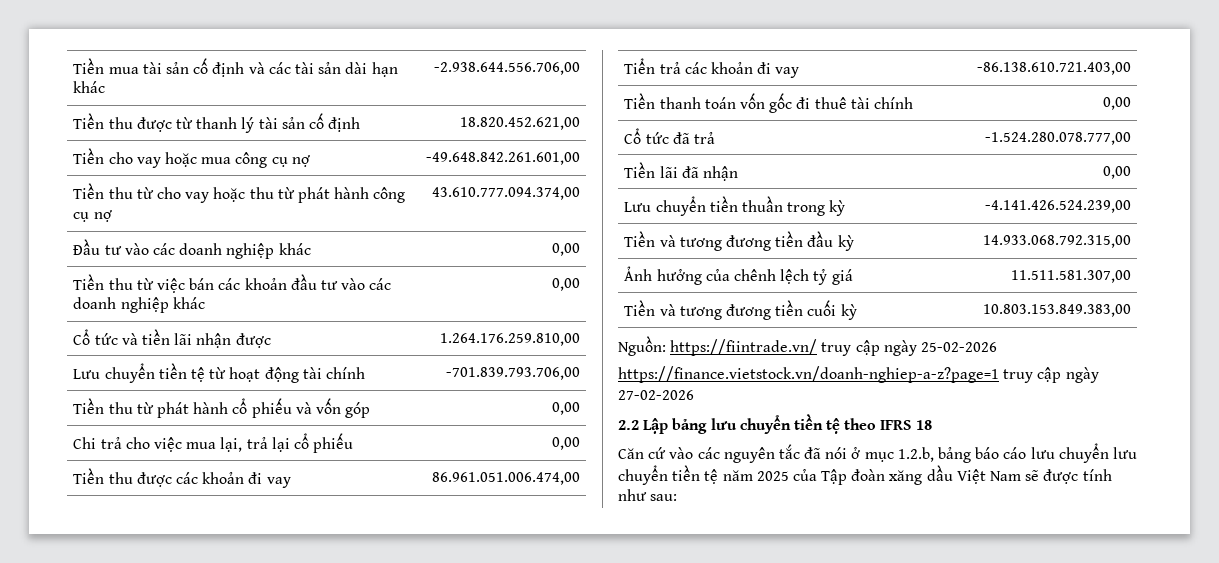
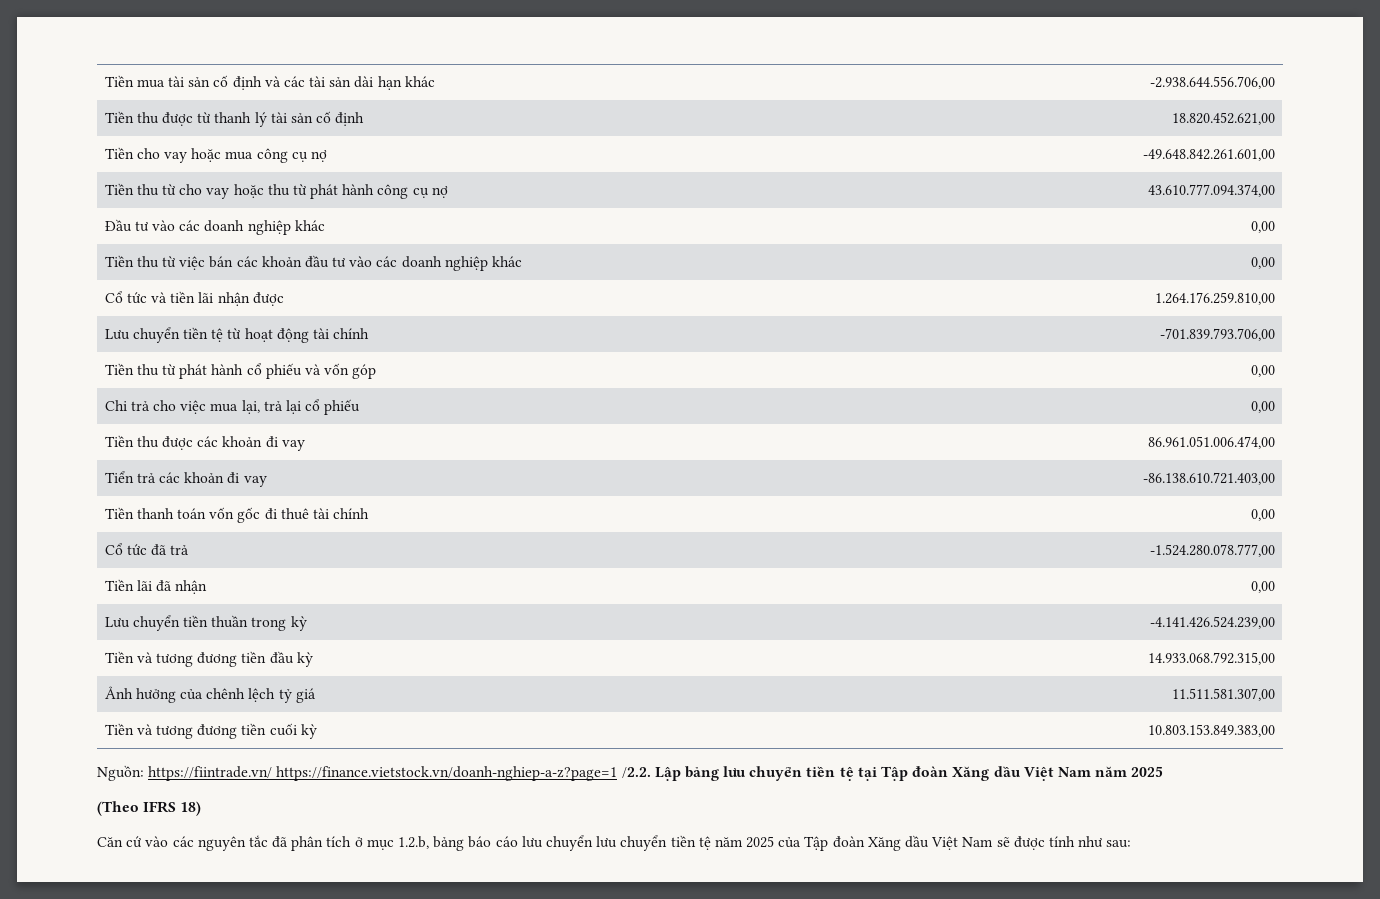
[821,340,997,356] [618,366,1099,383] [618,390,694,400] [618,420,639,430] truy cập ngày 25-02-2026 // https://finance.vietstock.vn/doanh-nghiep-a-z?page=1 truy cập ngày 27-02-2026 // 2.2 -> [276,766,651,781] https://finance.vietstock.vn/doanh-nghiep-a-z?page=1 /2.2.
[844,418,932,430] theo IFRS 18 -> [857,766,1164,781] [97,801,202,816] tại Tập đoàn Xăng dầu Việt Nam năm 2025 // (Theo IFRS 18)
[825,447,848,459] nói -> [291,836,352,851] phân tích
[889,470,923,485] xăng -> [867,837,901,851] Xăng

